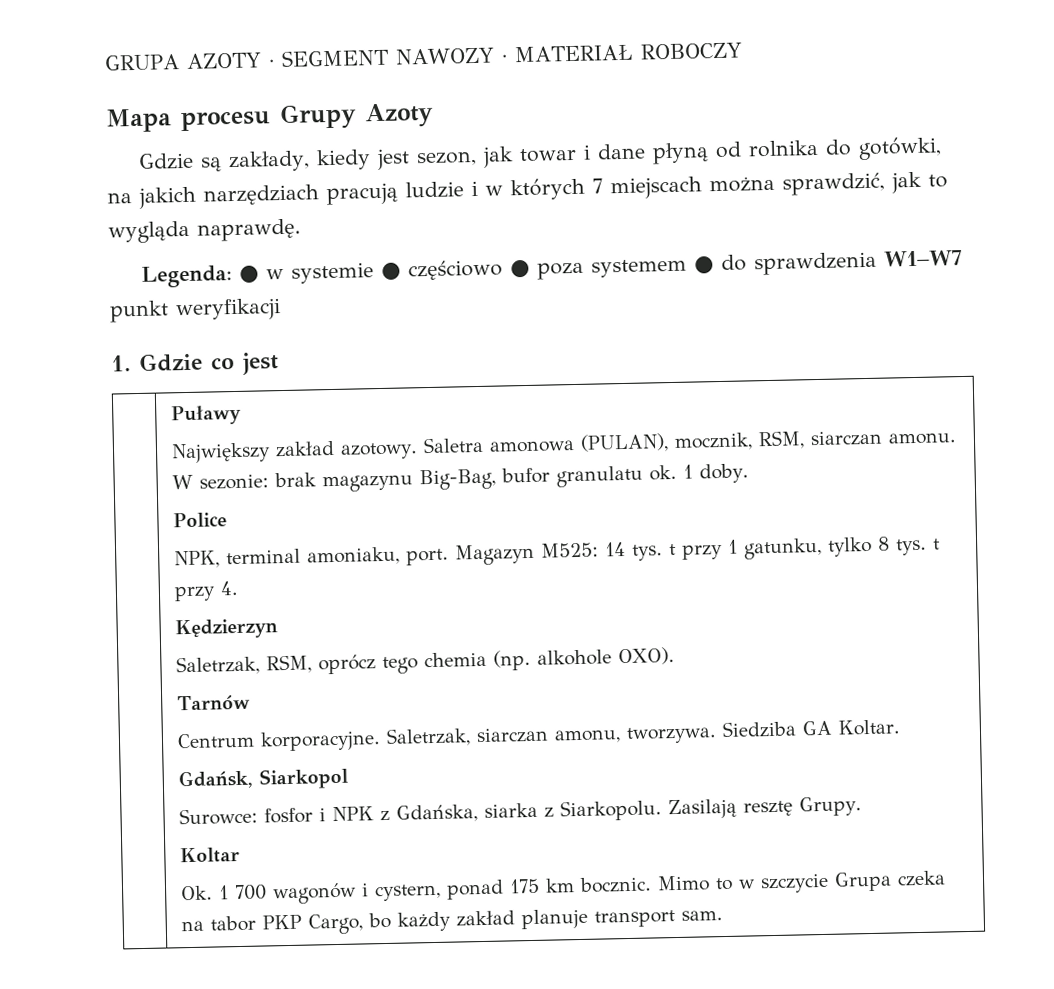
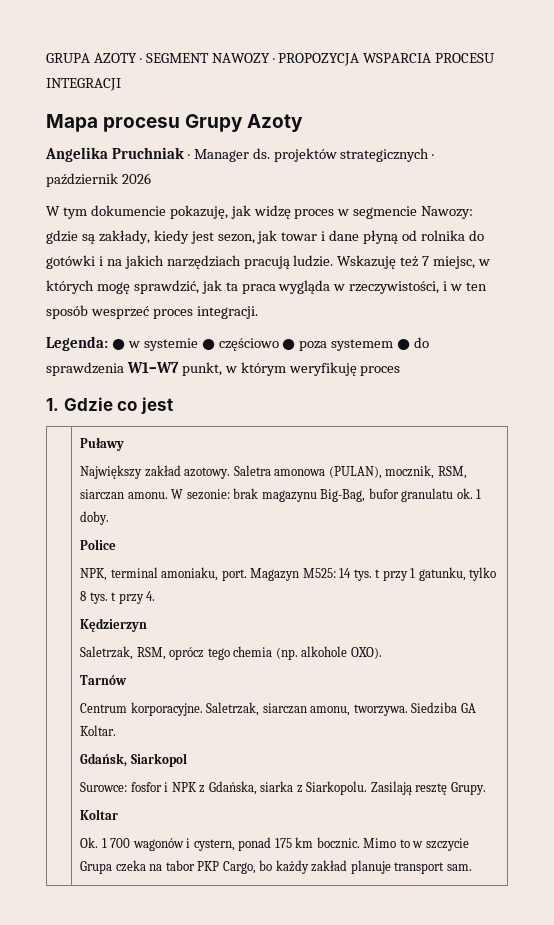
[513,42,743,63] MATERIAŁ ROBOCZY -> [278,53,496,66] [46,78,121,91] PROPOZYCJA WSPARCIA PROCESU INTEGRACJI
[138,152,195,170] Gdzie -> [45,147,435,162] [46,173,151,187] [46,205,474,219] [46,230,78,244] Angelika Pruchniak · Manager ds. projektów strategicznych · październik 2026 // W tym dokumencie pokazuję, jak widzę proces w segmencie Nawozy: gdzie
[858,136,943,161] gotówki, -> [46,255,103,269] gotówki i
[405,171,948,201] [108,218,301,244] ludzie i w których 7 miejscach można sprawdzić, jak to wygląda naprawdę. -> [293,255,491,269] [46,280,488,294] [46,305,258,319] ludzie. Wskazuję też 7 miejsc, w których mogę sprawdzić, jak ta praca wygląda w rzeczywistości, i w ten sposób wesprzeć proces integracji.
[109,298,281,323] punkt weryfikacji -> [181,362,401,376] punkt, w którym weryfikuję proces

